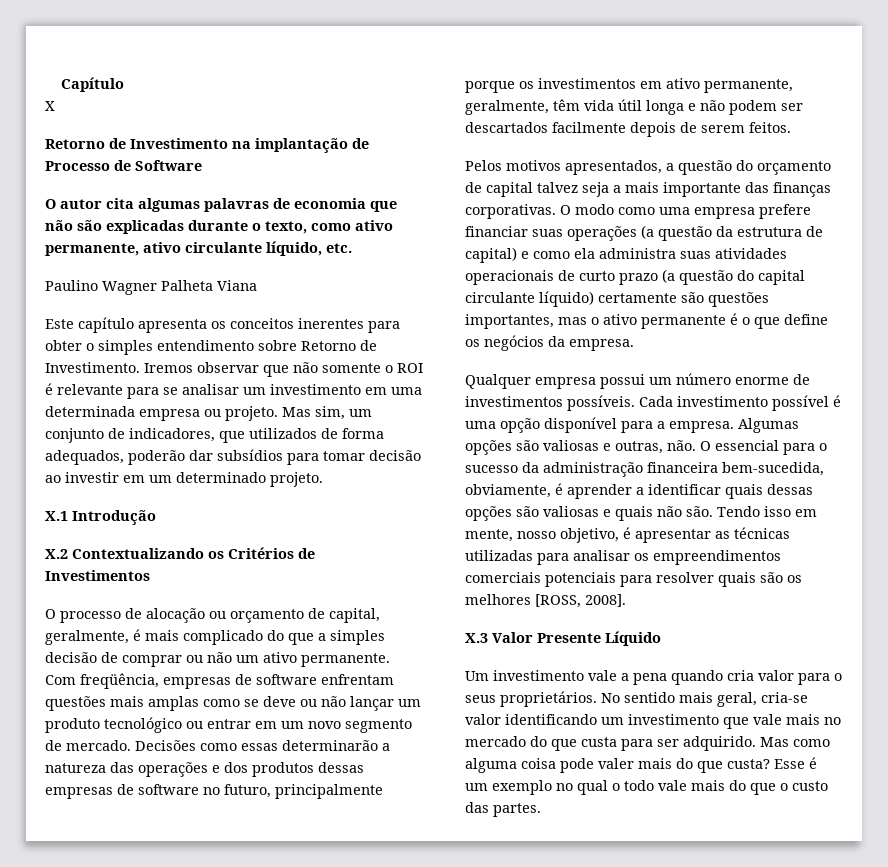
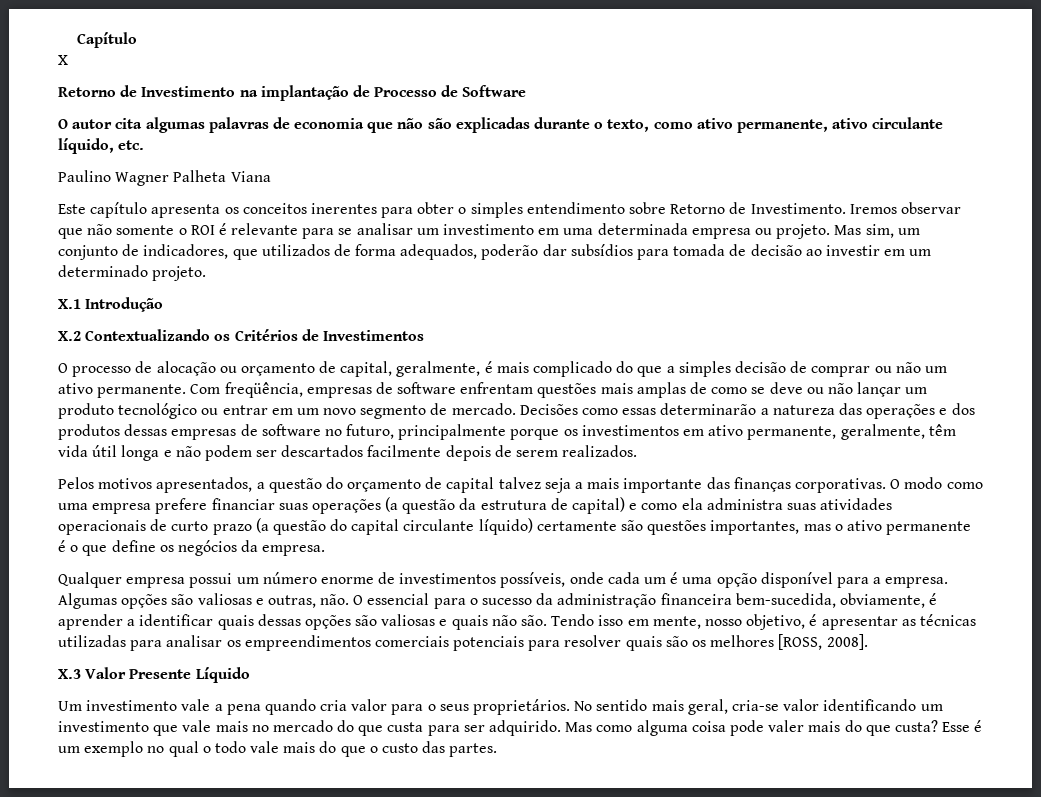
[323,451,365,461] tomar -> [673,244,747,256] tomada de
(199, 703) none -> [690,382,708,394] de
[749,122,791,133] feitos. -> [562,445,638,457] realizados.
[567,395,829,411] possíveis. Cada investimento possível -> [500,572,667,588] possíveis, onde cada um

